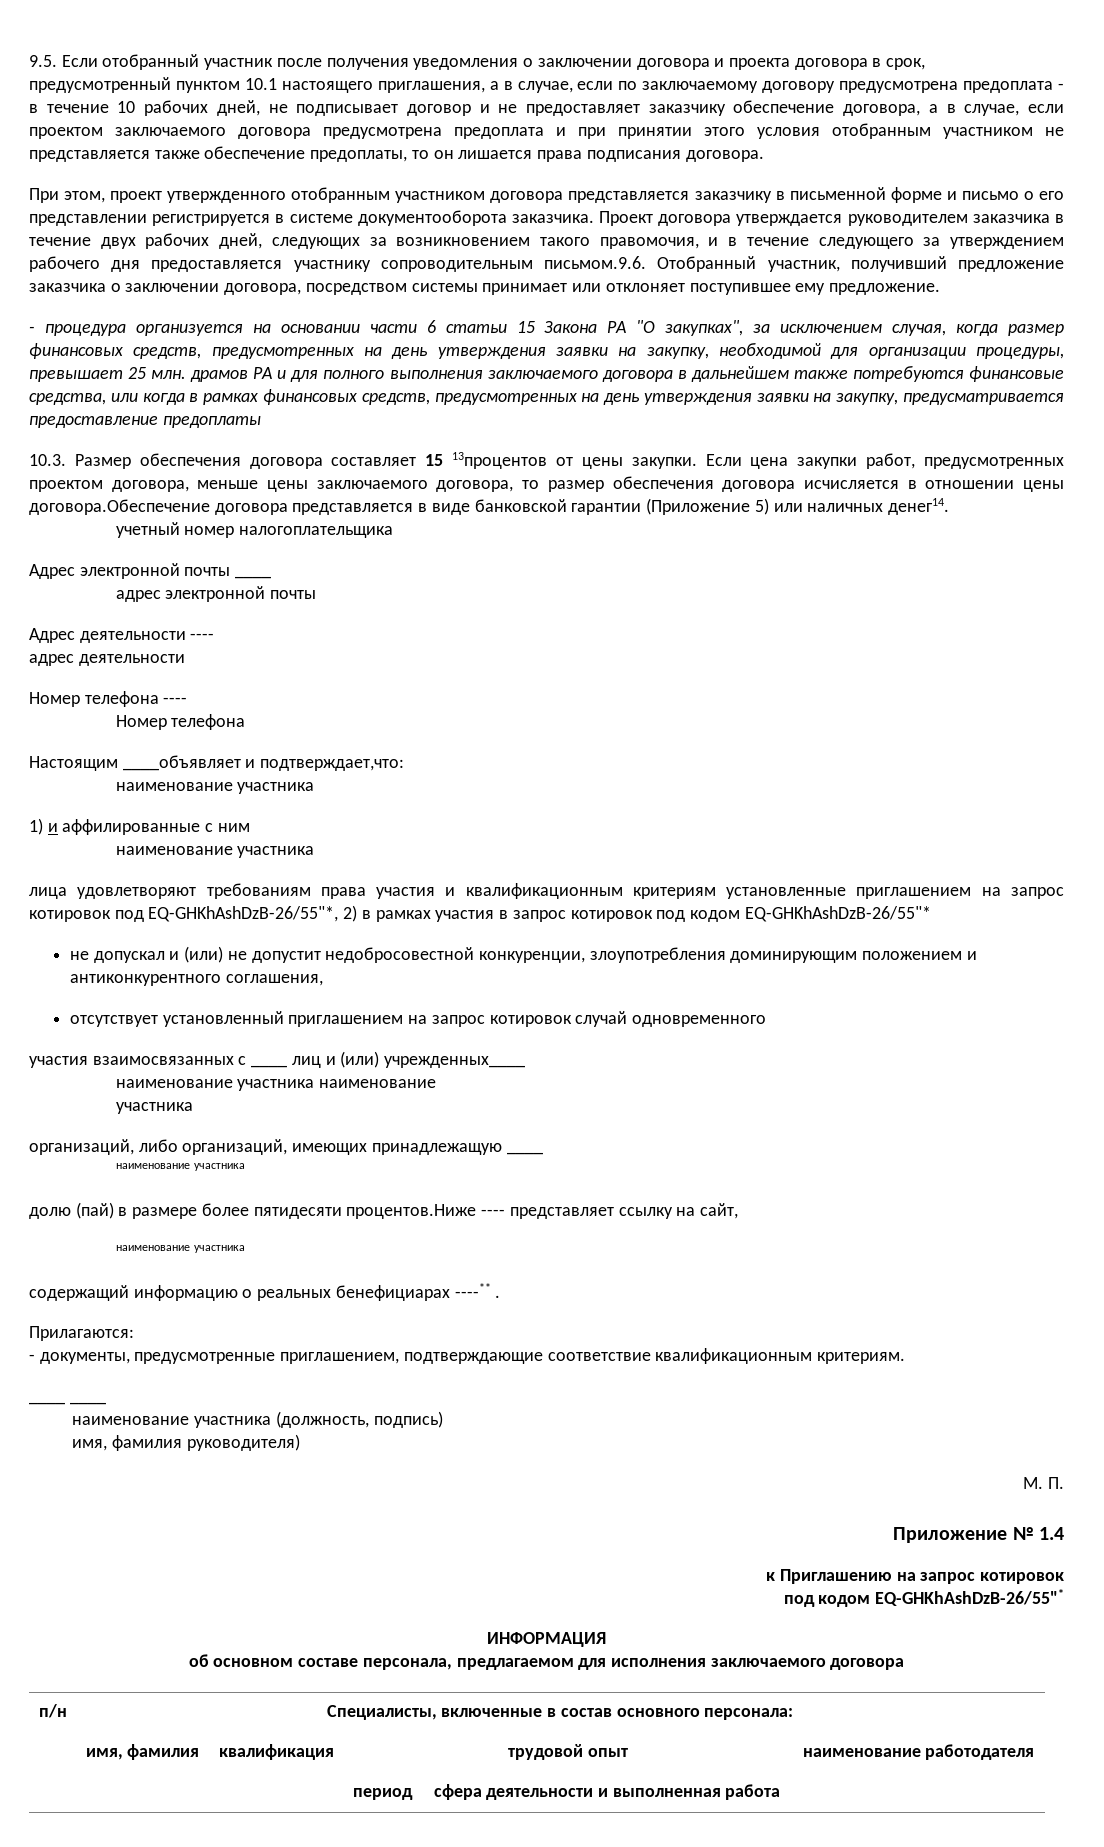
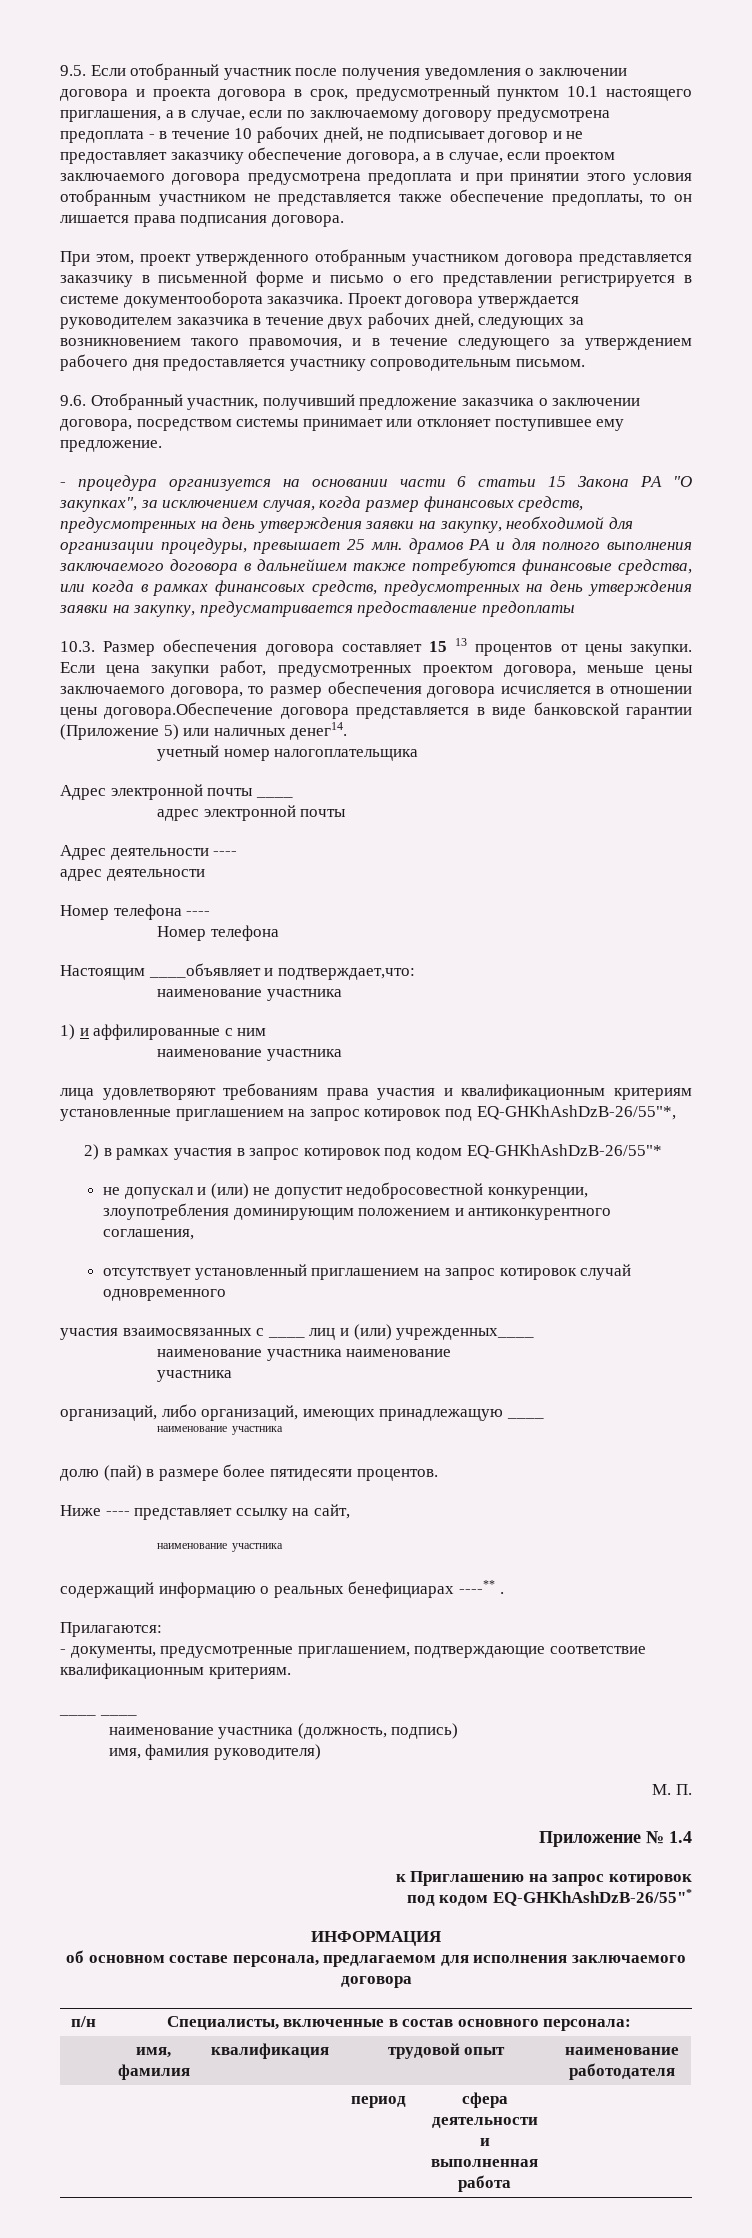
[544,256,647,269] письмом.9.6. -> [515,359,585,367] [60,395,86,406] письмом. // 9.6.
[452,452,548,469] 13процентов -> [455,638,553,656] 13 процентов
(339, 914) none -> (676, 1112) //
[346,1204,477,1219] процентов.Ниже -> [356,1469,438,1481] [60,1505,101,1516] процентов. // Ниже

